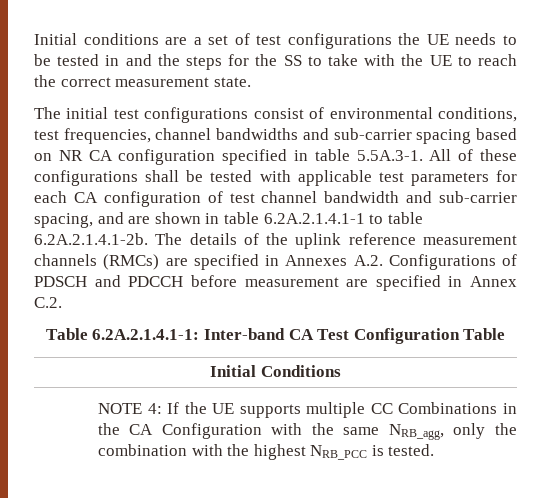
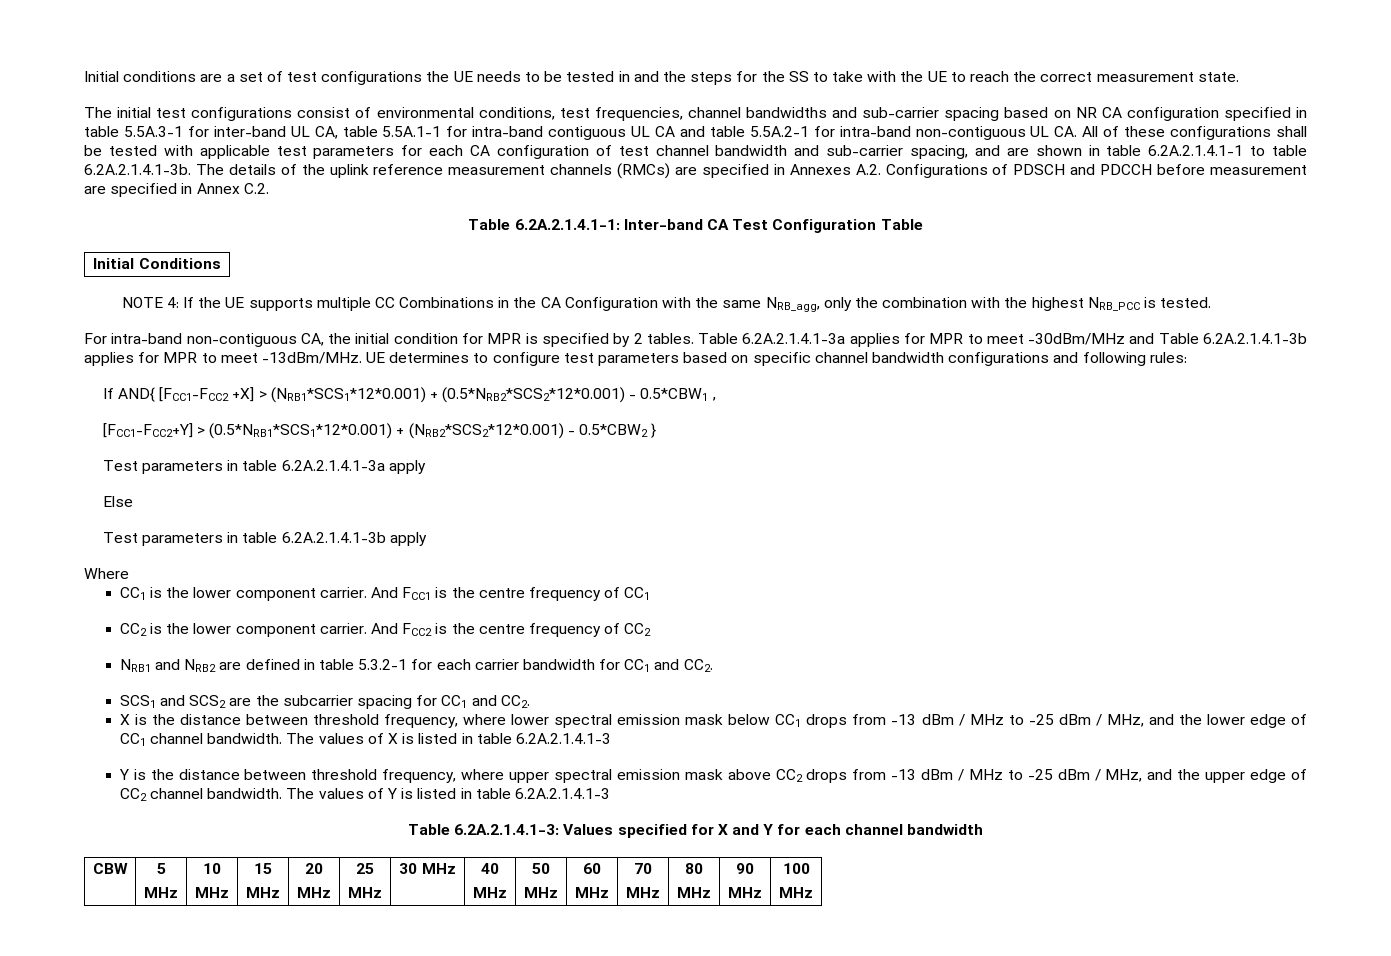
[356,150,423,161] 5.5A.3-1. -> [123,126,1078,140] 5.5A.3-1 for inter-band UL CA, table 5.5A.1-1 for intra-band contiguous UL CA and table 5.5A.2-1 for intra-band non-contiguous UL CA.
[34,233,148,245] 6.2A.2.1.4.1-2b. -> [84,164,191,175] 6.2A.2.1.4.1-3b.
(435, 450) none -> [84,333,1307,347] [84,352,1187,366] [102,387,716,403] [102,423,657,439] [102,460,426,474] [102,496,133,507] [102,532,427,546] [84,568,129,579] [119,587,651,601] [119,623,652,637] [119,659,713,672] [119,695,530,709] [119,714,1307,728] [119,733,611,746] [118,769,1308,783] [119,788,610,801] [407,824,984,838] [92,863,128,874] [156,863,166,874] [144,887,178,898] [203,863,221,874] [195,887,229,898] [254,863,272,874] [246,887,280,898] [305,863,323,874] [297,887,331,898] [356,863,374,874] [348,887,382,898] [399,863,456,874] [481,863,499,874] [473,887,507,898] [532,863,550,874] [524,887,558,898] [583,863,601,874] [575,887,609,898] [634,863,652,874] [626,887,660,898] [685,863,703,874] [677,887,711,898] [736,863,754,874] [728,887,762,898] [782,863,810,874] [779,887,813,898] // For intra-band non-contiguous CA, the initial condition for MPR is specified by 2 tables. Table 6.2A.2.1.4.1-3a applies for MPR to meet -30dBm/MHz and Table 6.2A.2.1.4.1-3b applies for MPR to meet -13dBm/MHz. UE determines to configure test parameters based on specific channel bandwidth configurations and following rules: // If AND{ [FCC1-FCC2 +X] > (NRB1*SCS1*12*0.001) + (0.5*NRB2*SCS2*12*0.001) - 0.5*CBW1 , // [FCC1-FCC2+Y] > (0.5*NRB1*SCS1*12*0.001) + (NRB2*SCS2*12*0.001) - 0.5*CBW2 } // Test parameters in table 6.2A.2.1.4.1-3a apply // Else // Test parameters in table 6.2A.2.1.4.1-3b apply // Where // CC1 is the lower component carrier. And FCC1 is the centre frequency of CC1 // CC2 is the lower component carrier. And FCC2 is the centre frequency of CC2 // NRB1 and NRB2 are defined in table 5.3.2-1 for each carrier bandwidth for CC1 and CC2. // SCS1 and SCS2 are the subcarrier spacing for CC1 and CC2. // X is the distance between threshold frequency, where lower spectral emission mask below CC1 drops from -13 dBm / MHz to -25 dBm / MHz, and the lower edge of CC1 channel bandwidth. The values of X is listed in table 6.2A.2.1.4.1-3 // Y is the distance between threshold frequency, where upper spectral emission mask above CC2 drops from -13 dBm / MHz to -25 dBm / MHz, and the upper edge of CC2 channel bandwidth. The values of Y is listed in table 6.2A.2.1.4.1-3 // Table 6.2A.2.1.4.1-3: Values specified for X and Y for each channel bandwidth // CBW | 5 // MHz | 10 // MHz | 15 // MHz | 20 // MHz | 25 // MHz | 30 MHz | 40 // MHz | 50 // MHz | 60 // MHz | 70 // MHz | 80 // MHz | 90 // MHz | 100 // MHz

